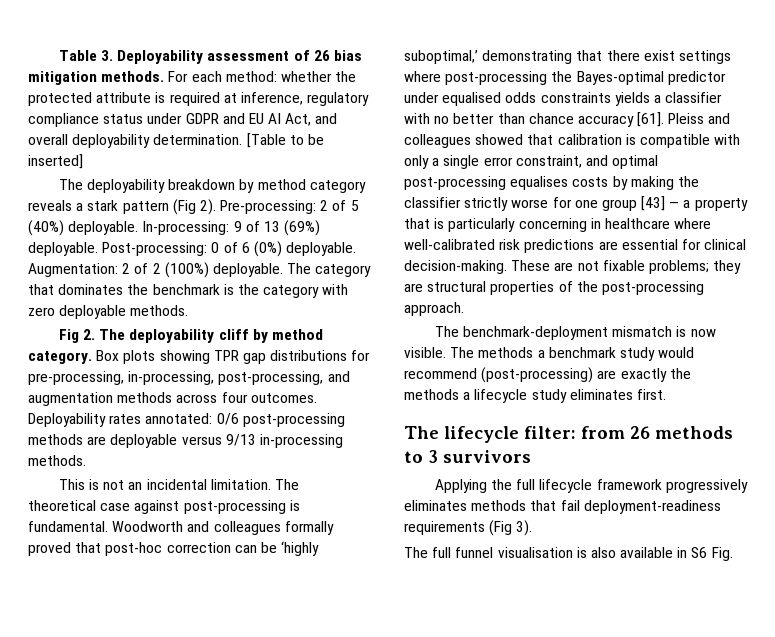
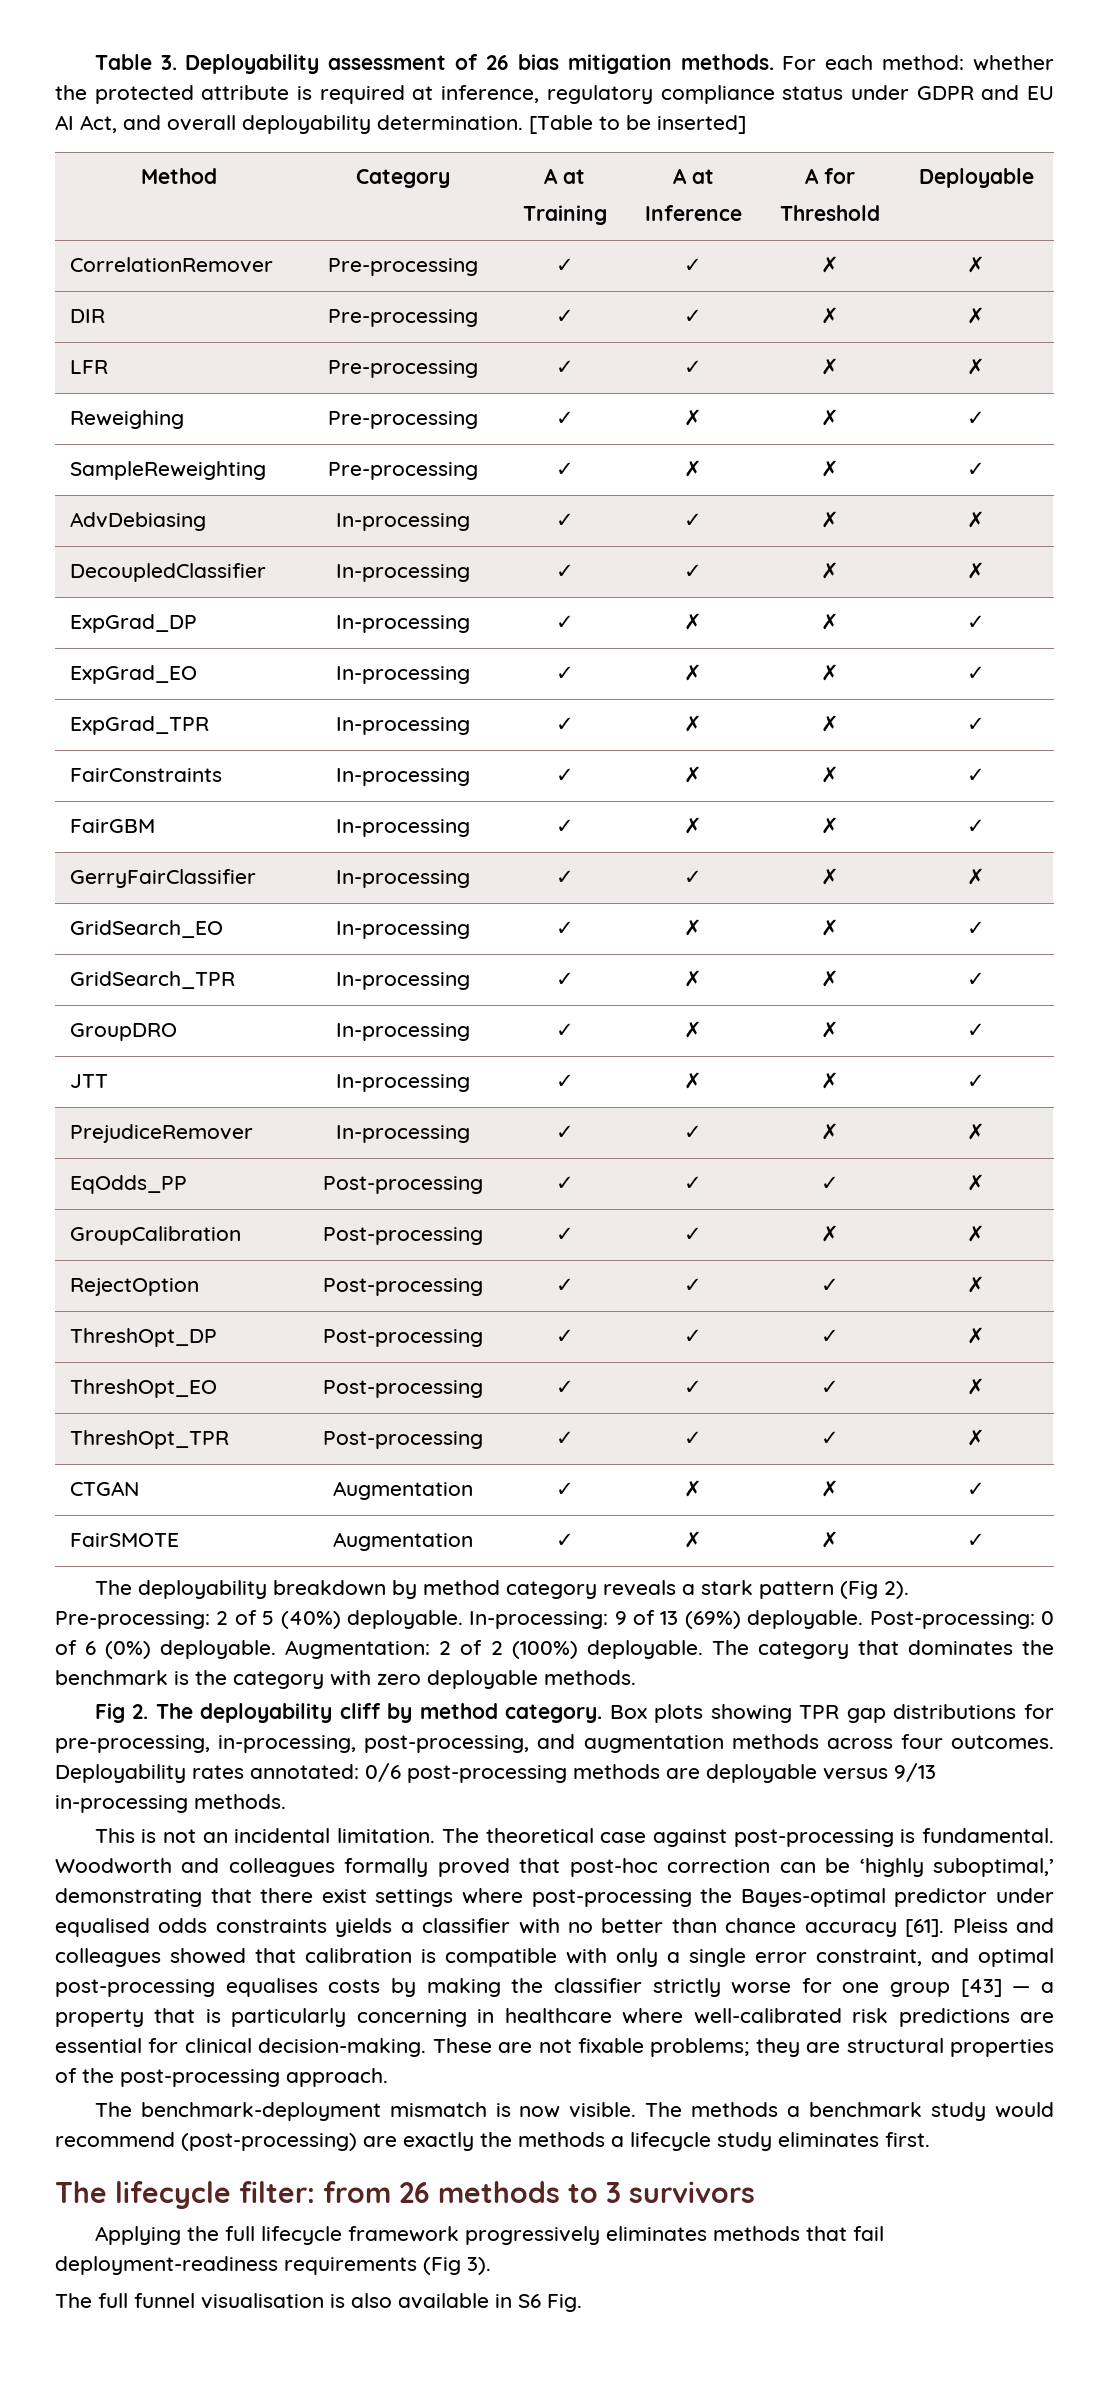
(83, 161) none -> [141,168,217,184] [356,169,450,188] [544,168,585,184] [522,205,607,225] [672,168,714,184] [644,205,742,221] [804,168,855,184] [779,205,880,221] [918,168,1034,188] [69,257,273,273] [328,258,478,276] [555,258,574,272] [684,258,702,272] [820,256,839,273] [967,256,985,273] [69,309,105,323] [328,309,478,327] [555,309,574,323] [684,309,702,323] [820,307,839,324] [967,307,985,324] [69,360,108,374] [328,360,478,378] [555,360,574,374] [684,360,702,374] [820,358,839,375] [967,358,985,375] [69,410,184,429] [328,411,478,429] [555,411,574,425] [684,409,702,426] [820,409,839,426] [967,411,985,425] [69,461,266,480] [328,462,478,480] [555,462,574,476] [684,460,702,477] [820,460,839,477] [967,462,985,476] [69,512,206,531] [336,513,470,531] [555,513,574,527] [684,513,702,527] [820,511,839,528] [967,511,985,528] [69,563,266,582] [336,564,470,582] [555,564,574,578] [684,564,702,578] [820,562,839,579] [967,562,985,579] [69,614,197,633] [336,615,470,633] [555,615,574,629] [684,613,702,630] [820,613,839,630] [967,615,985,629] [69,665,197,684] [336,666,470,684] [555,666,574,680] [684,664,702,681] [820,664,839,681] [967,666,985,680] [69,716,209,735] [336,717,470,735] [555,717,574,731] [684,715,702,732] [820,715,839,732] [967,717,985,731] [69,768,222,782] [336,768,470,786] [555,768,574,782] [684,766,702,783] [820,766,839,783] [967,768,985,782] [69,819,155,833] [336,819,470,837] [555,819,574,833] [684,817,702,834] [820,817,839,834] [967,819,985,833] [69,869,256,888] [336,870,470,888] [555,870,574,884] [684,870,702,884] [820,868,839,885] [967,868,985,885] [69,920,223,938] [336,921,470,939] [555,921,574,935] [684,919,702,936] [820,919,839,936] [967,921,985,935] [69,971,235,989] [336,972,470,990] [555,972,574,986] [684,970,702,987] [820,970,839,987] [967,972,985,986] [69,1023,177,1041] [336,1023,470,1041] [555,1023,574,1037] [684,1021,702,1038] [820,1021,839,1038] [967,1023,985,1037] [69,1074,108,1088] [336,1074,470,1092] [555,1074,574,1088] [684,1072,702,1089] [820,1072,839,1089] [967,1074,985,1088] [69,1124,253,1143] [336,1125,470,1143] [555,1125,574,1139] [684,1125,702,1139] [820,1123,839,1140] [967,1123,985,1140] [69,1175,187,1194] [323,1176,483,1194] [555,1176,574,1190] [684,1176,702,1190] [820,1176,839,1190] [967,1174,985,1191] [69,1226,241,1245] [323,1227,483,1245] [555,1227,574,1241] [684,1227,702,1241] [820,1225,839,1242] [967,1225,985,1242] [69,1278,199,1296] [323,1278,483,1296] [555,1278,574,1292] [684,1278,702,1292] [820,1278,839,1292] [967,1276,985,1293] [69,1328,217,1347] [323,1329,483,1347] [555,1329,574,1343] [684,1329,702,1343] [820,1329,839,1343] [967,1327,985,1344] [69,1379,217,1398] [323,1380,483,1398] [555,1380,574,1394] [684,1380,702,1394] [820,1380,839,1394] [967,1378,985,1395] [69,1430,229,1449] [323,1431,483,1449] [555,1431,574,1445] [684,1431,702,1445] [820,1431,839,1445] [967,1429,985,1446] [69,1481,139,1496] [333,1481,473,1500] [555,1482,574,1496] [684,1480,702,1497] [820,1480,839,1497] [967,1482,985,1496] [69,1533,179,1547] [333,1532,473,1551] [555,1533,574,1547] [684,1531,702,1548] [820,1531,839,1548] [967,1533,985,1547] // Method | Category | A at // Training | A at // Inference | A for // Threshold | Deployable // CorrelationRemover | Pre-processing | ✓ | ✓ | ✗ | ✗ // DIR | Pre-processing | ✓ | ✓ | ✗ | ✗ // LFR | Pre-processing | ✓ | ✓ | ✗ | ✗ // Reweighing | Pre-processing | ✓ | ✗ | ✗ | ✓ // SampleReweighting | Pre-processing | ✓ | ✗ | ✗ | ✓ // AdvDebiasing | In-processing | ✓ | ✓ | ✗ | ✗ // DecoupledClassifier | In-processing | ✓ | ✓ | ✗ | ✗ // ExpGrad_DP | In-processing | ✓ | ✗ | ✗ | ✓ // ExpGrad_EO | In-processing | ✓ | ✗ | ✗ | ✓ // ExpGrad_TPR | In-processing | ✓ | ✗ | ✗ | ✓ // FairConstraints | In-processing | ✓ | ✗ | ✗ | ✓ // FairGBM | In-processing | ✓ | ✗ | ✗ | ✓ // GerryFairClassifier | In-processing | ✓ | ✓ | ✗ | ✗ // GridSearch_EO | In-processing | ✓ | ✗ | ✗ | ✓ // GridSearch_TPR | In-processing | ✓ | ✗ | ✗ | ✓ // GroupDRO | In-processing | ✓ | ✗ | ✗ | ✓ // JTT | In-processing | ✓ | ✗ | ✗ | ✓ // PrejudiceRemover | In-processing | ✓ | ✓ | ✗ | ✗ // EqOdds_PP | Post-processing | ✓ | ✓ | ✓ | ✗ // GroupCalibration | Post-processing | ✓ | ✓ | ✗ | ✗ // RejectOption | Post-processing | ✓ | ✓ | ✓ | ✗ // ThreshOpt_DP | Post-processing | ✓ | ✓ | ✓ | ✗ // ThreshOpt_EO | Post-processing | ✓ | ✓ | ✓ | ✗ // ThreshOpt_TPR | Post-processing | ✓ | ✓ | ✓ | ✗ // CTGAN | Augmentation | ✓ | ✗ | ✗ | ✓ // FairSMOTE | Augmentation | ✓ | ✗ | ✗ | ✓

